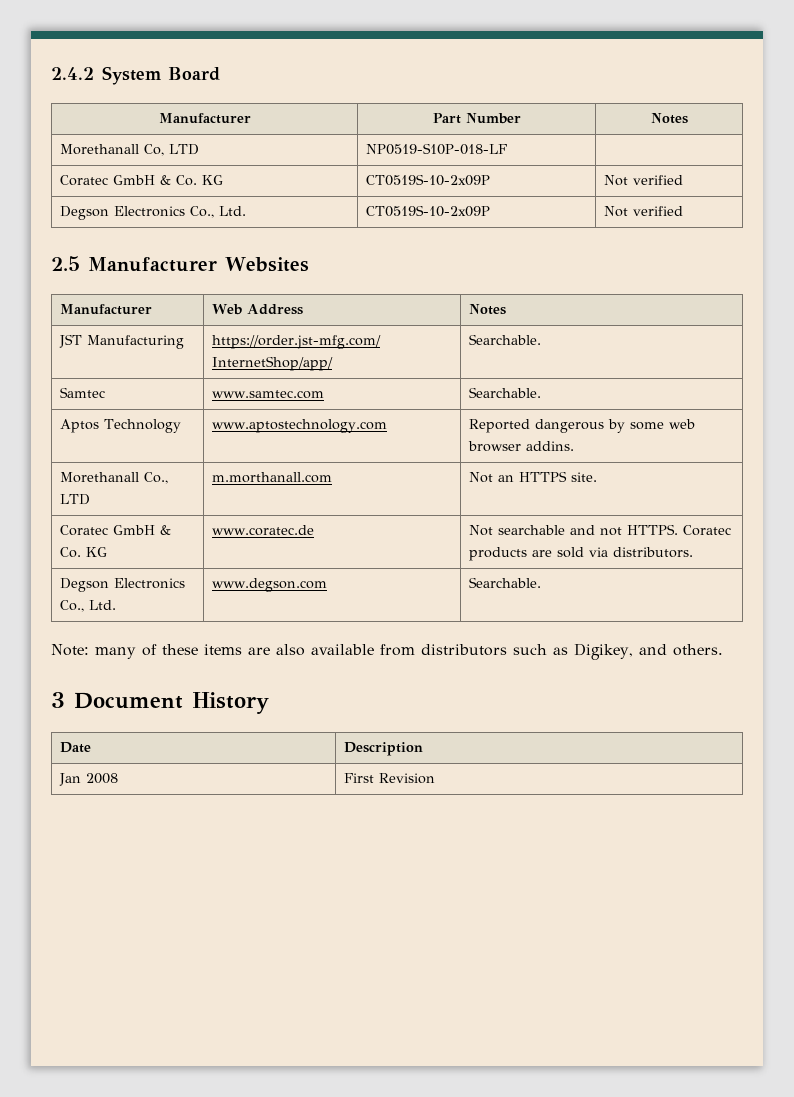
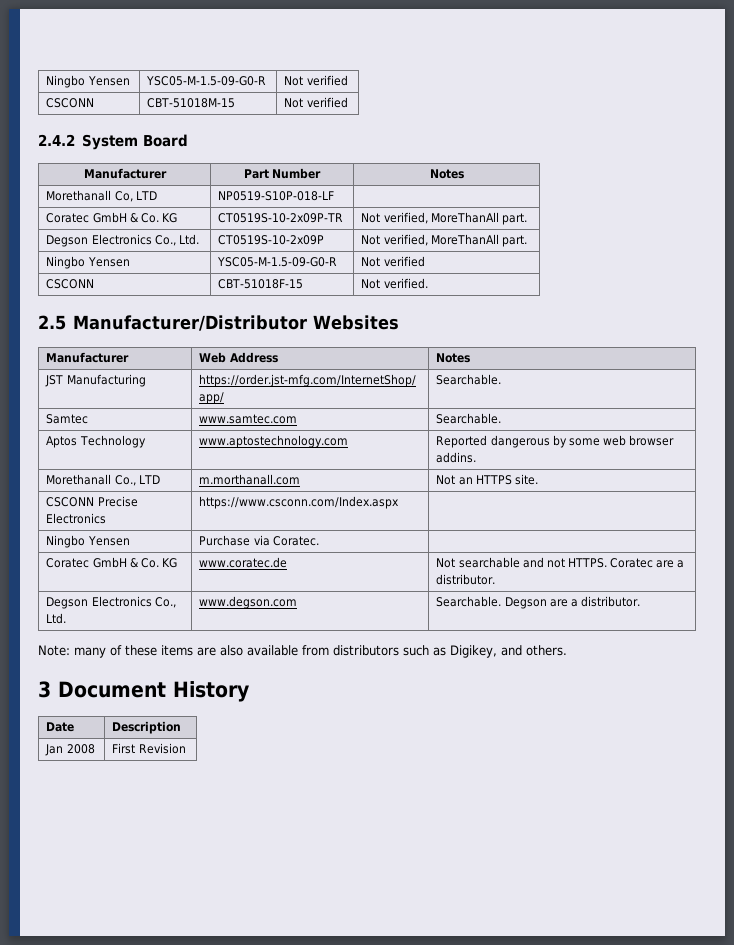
(51, 73) none -> [46,75,130,88] [146,76,267,86] [284,75,348,86] [46,98,95,108] [147,98,236,108] [284,97,348,108] Ningbo Yensen | YSC05-M-1.5-09-G0-R | Not verified // CSCONN | CBT-51018M-15 | Not verified //
[366,174,491,186] [604,175,684,186] CT0519S-10-2x09P | Not verified -> [218,213,344,223] [361,212,527,225] CT0519S-10-2x09P-TR | Not verified, MoreThanAll part.
[633,206,684,216] verified -> [383,234,527,247] [46,256,130,269] [217,257,338,267] [361,256,425,267] [46,279,95,289] [218,279,304,289] [361,278,428,289] verified, MoreThanAll part. // Ningbo Yensen | YSC05-M-1.5-09-G0-R | Not verified // CSCONN | CBT-51018F-15 | Not verified.
[88,257,217,272] Manufacturer -> [72,315,307,331] Manufacturer/Distributor
(598, 477) none -> [46,496,138,507] [46,513,107,524] [199,496,400,509] [46,535,130,548] [199,535,319,546] // CSCONN Precise Electronics | https://www.csconn.com/Index.aspx | // Ningbo Yensen | Purchase via Coratec. |
[469,547,694,561] products are sold via distributors. -> [656,560,685,568] [436,574,496,585] are a distributor.
(542, 582) none -> [504,596,640,609] Degson are a distributor.

